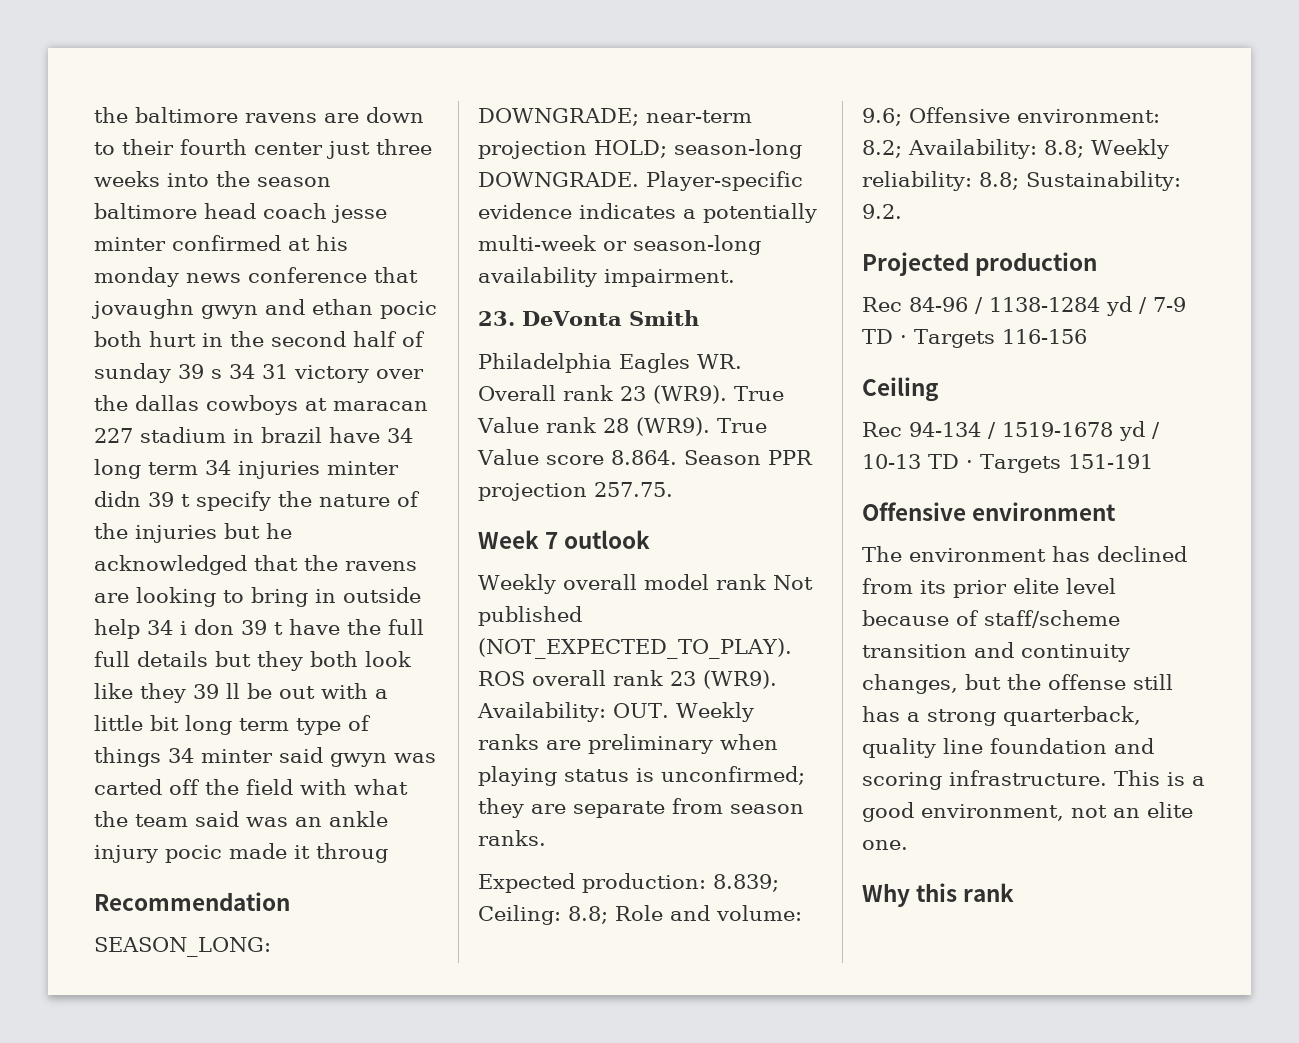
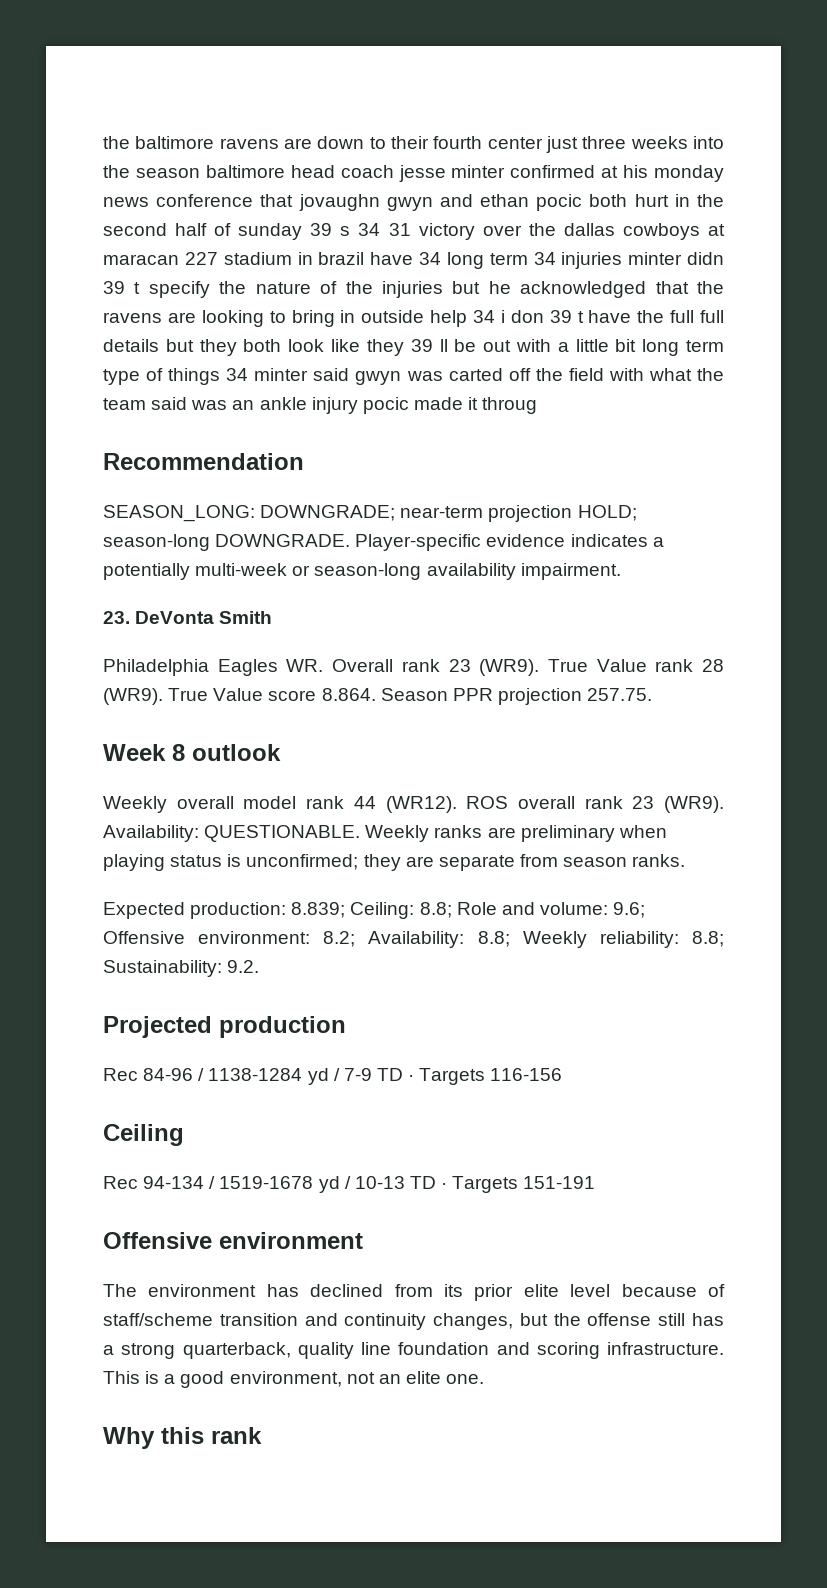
[545,532,559,549] 7 -> [172,744,185,761] 8
[772,575,813,590] [478,606,582,626] [478,638,792,659] Not published (NOT_EXPECTED_TO_PLAY). -> [353,796,457,813] 44 (WR12).
[612,703,669,718] OUT. -> [204,825,361,842] QUESTIONABLE.

